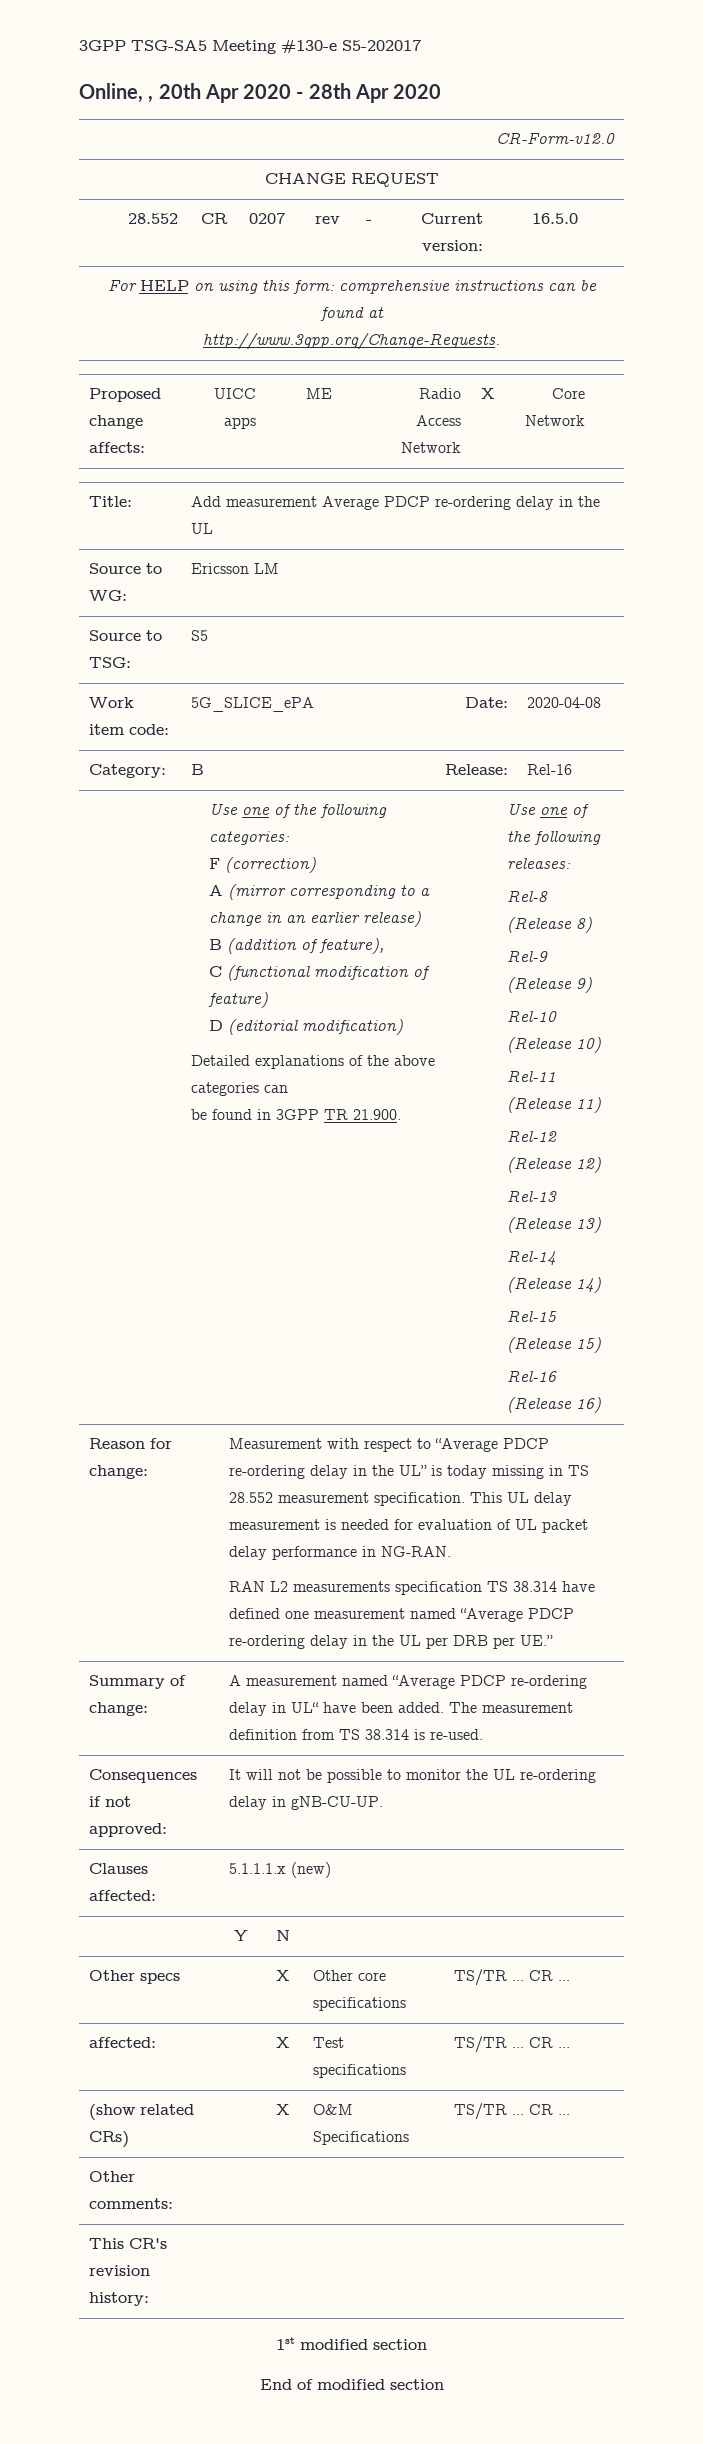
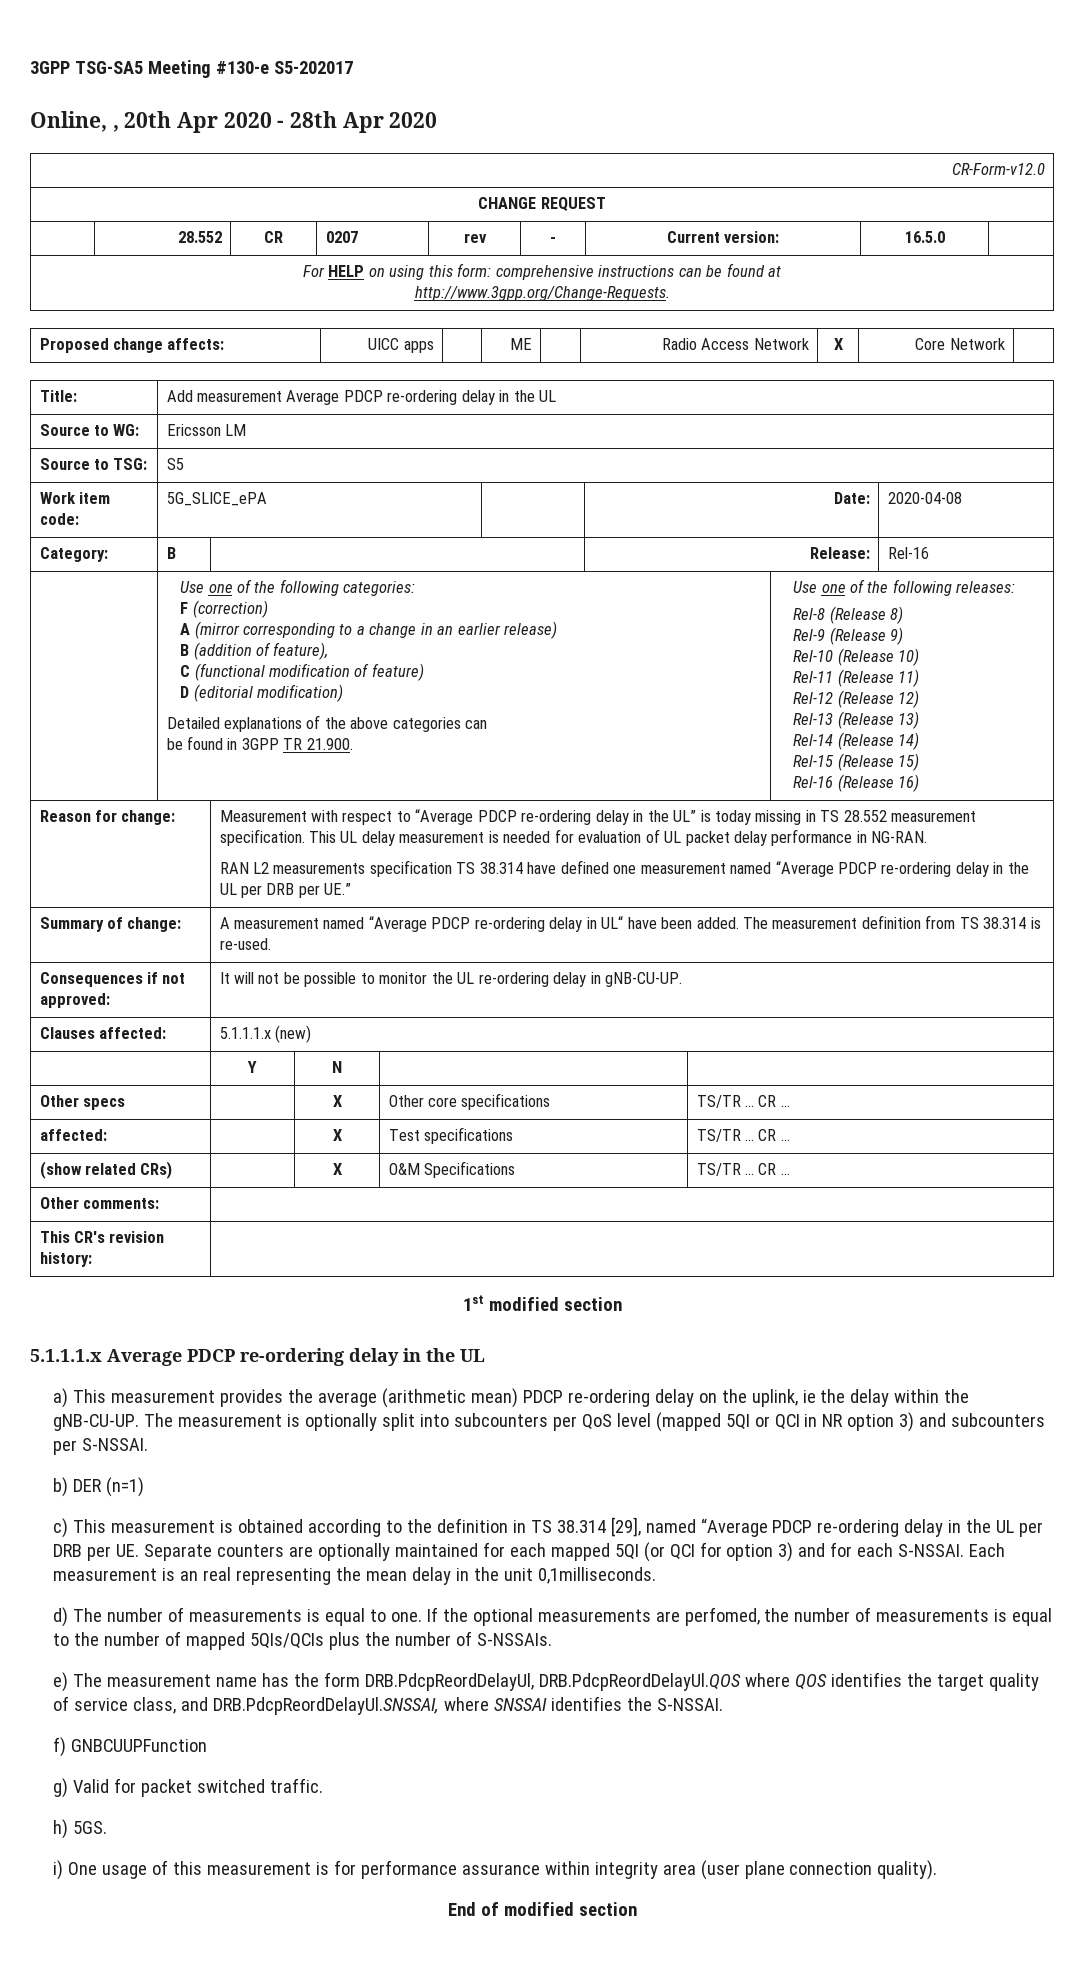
(427, 2344) none -> [30,1348,485,1366] [52,1388,970,1408] [52,1412,1046,1432] [52,1438,148,1455] [52,1477,144,1497] [52,1517,1044,1538] [52,1542,1006,1562] [52,1567,656,1585] [52,1607,1053,1627] [52,1631,552,1650] [52,1672,1039,1692] [52,1696,723,1715] [52,1737,207,1757] [52,1778,323,1798] [52,1819,107,1839] [52,1860,938,1880] // 5.1.1.1.x Average PDCP re-ordering delay in the UL // a) This measurement provides the average (arithmetic mean) PDCP re-ordering delay on the uplink, ie the delay within the gNB-CU-UP. The measurement is optionally split into subcounters per QoS level (mapped 5QI or QCI in NR option 3) and subcounters per S-NSSAI. // b) DER (n=1) // c) This measurement is obtained according to the definition in TS 38.314 [29], named “Average PDCP re-ordering delay in the UL per DRB per UE. Separate counters are optionally maintained for each mapped 5QI (or QCI for option 3) and for each S-NSSAI. Each measurement is an real representing the mean delay in the unit 0,1milliseconds. // d) The number of measurements is equal to one. If the optional measurements are perfomed, the number of measurements is equal to the number of mapped 5QIs/QCIs plus the number of S-NSSAIs. // e) The measurement name has the form DRB.PdcpReordDelayUl, DRB.PdcpReordDelayUl.QOS where QOS identifies the target quality of service class, and DRB.PdcpReordDelayUl.SNSSAI, where SNSSAI identifies the S-NSSAI. // f) GNBCUUPFunction // g) Valid for packet switched traffic. // h) 5GS. // i) One usage of this measurement is for performance assurance within integrity area (user plane connection quality).

